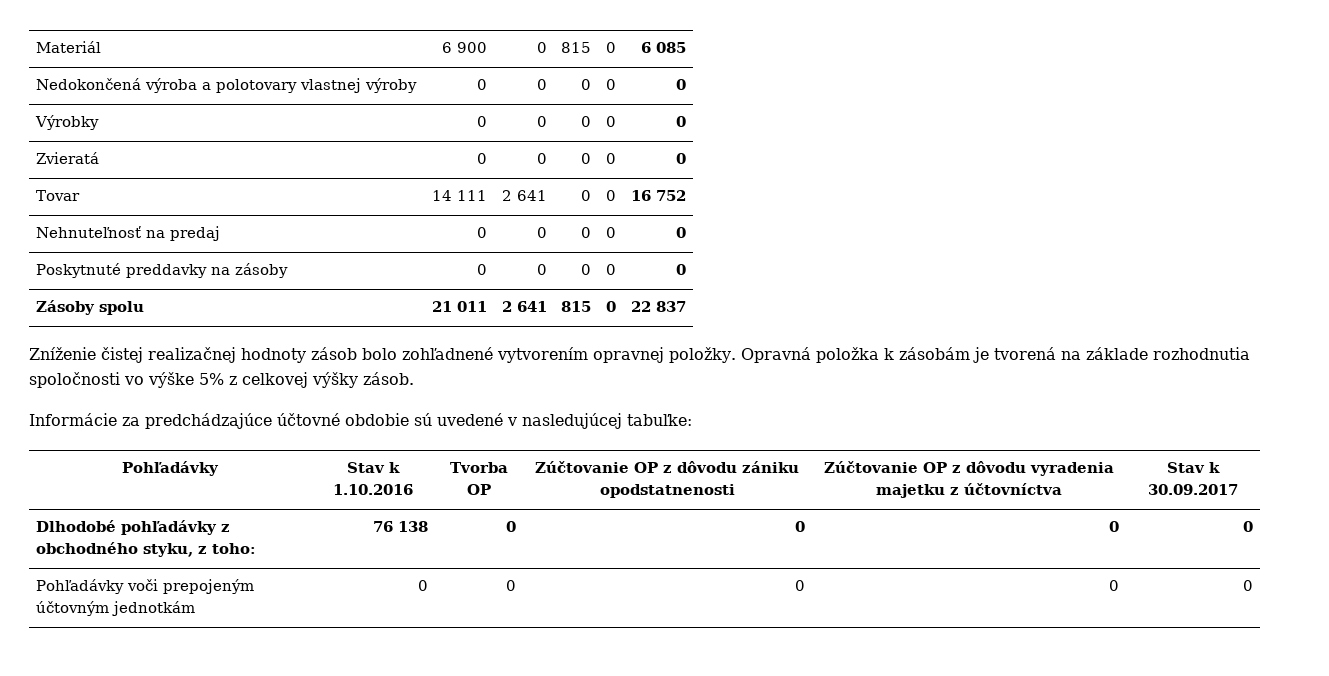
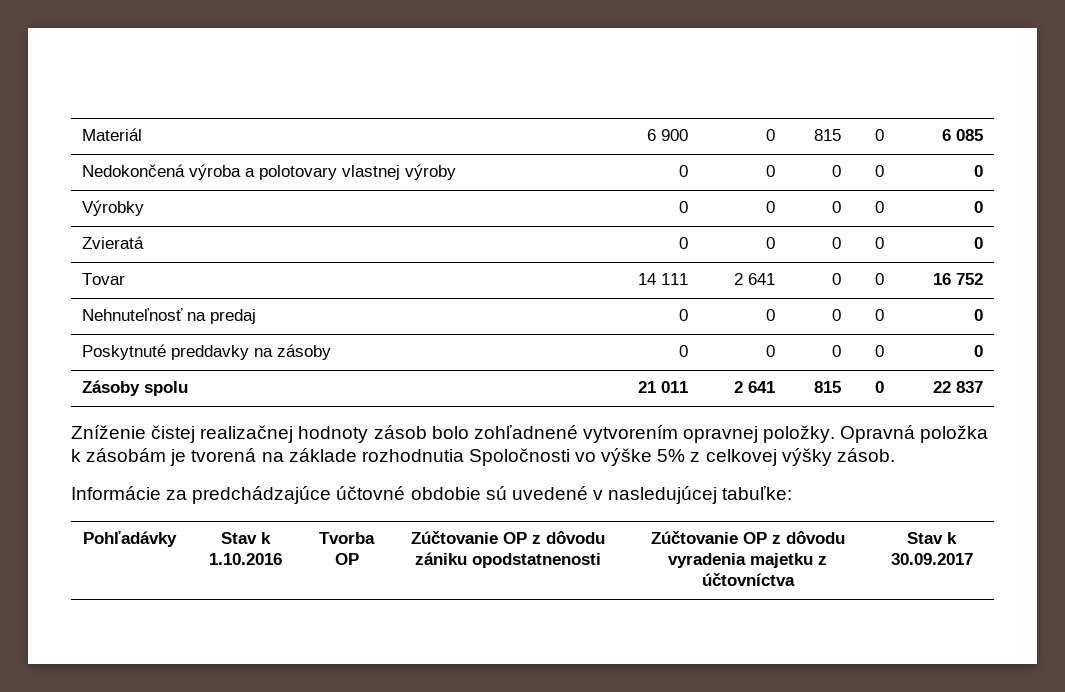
[29,372,120,388] spoločnosti -> [468,448,570,466] Spoločnosti
[35,520,230,535] [35,542,256,557] [373,521,429,532] [506,521,517,532] [795,521,806,532] [1109,521,1120,532] [1243,521,1254,532] [35,579,254,594] [35,601,195,616] [418,580,429,591] [506,580,517,591] [795,580,806,591] [1109,580,1120,591] [1243,580,1254,591] // Dlhodobé pohľadávky z obchodného styku, z toho: | 76 138 | 0 | 0 | 0 | 0 // Pohľadávky voči prepojeným účtovným jednotkám | 0 | 0 | 0 | 0 | 0 -> (973, 559) none

